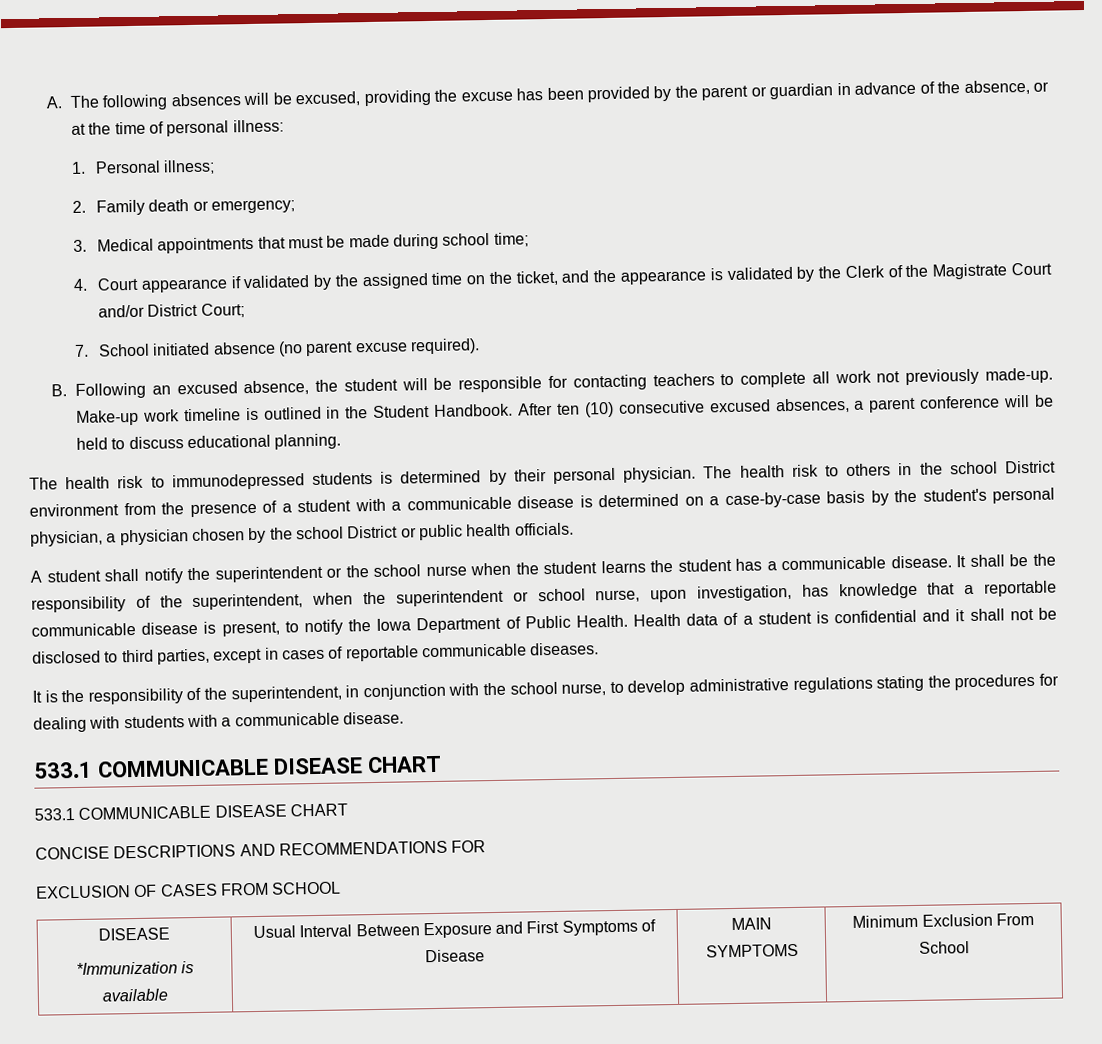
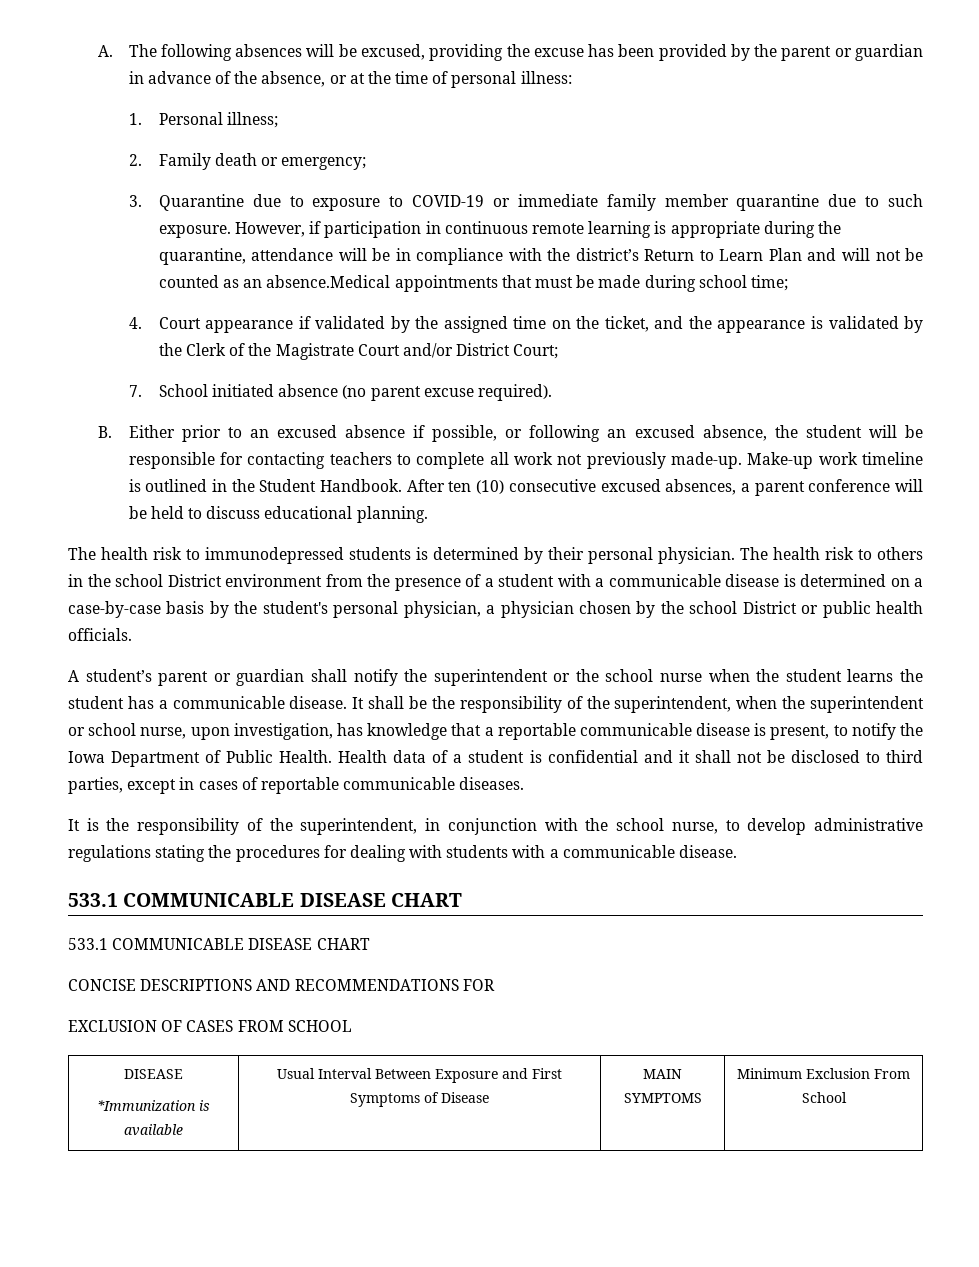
[96,238,154,252] Medical -> [158,194,923,211] [158,221,841,238] [158,248,924,265] [158,275,391,288] Quarantine due to exposure to COVID-19 or immediate family member quarantine due to such exposure. However, if participation in continuous remote learning is appropriate during the quarantine, attendance will be in compliance with the district’s Return to Learn Plan and will not be counted as an absence.Medical
[74,382,146,399] Following -> [128,425,601,442] Either prior to an excused absence if possible, or following
[46,569,101,583] student -> [85,669,305,686] student’s parent or guardian

